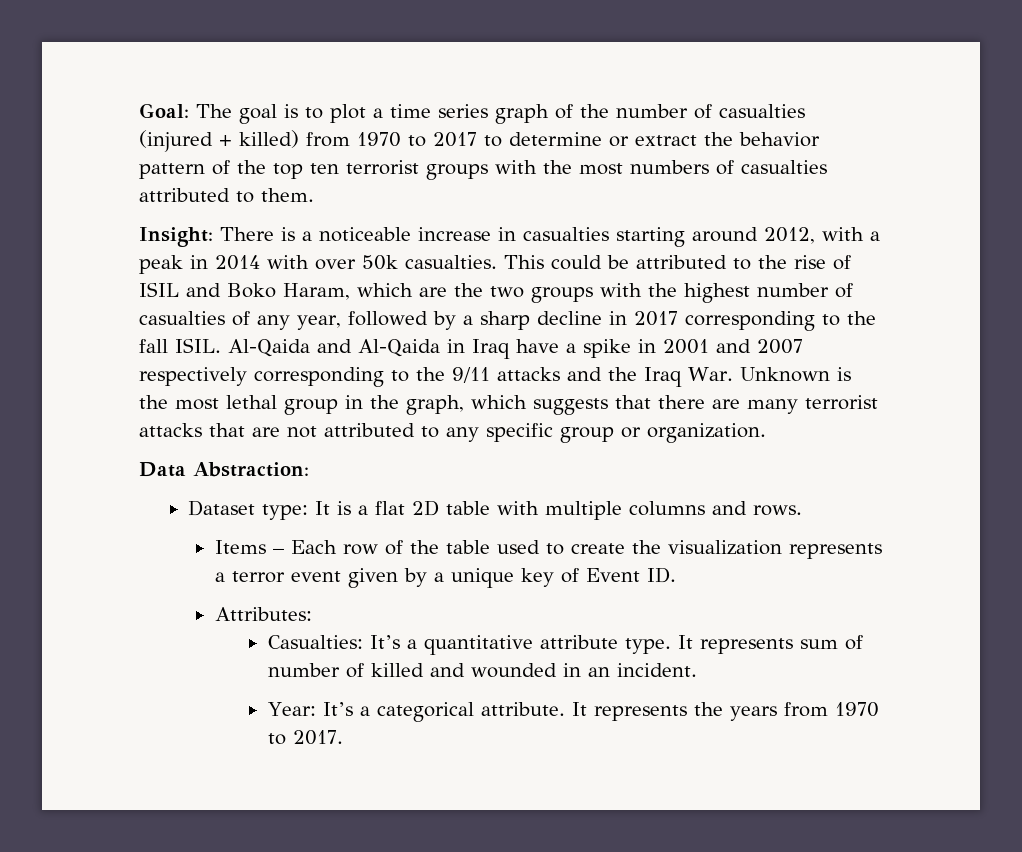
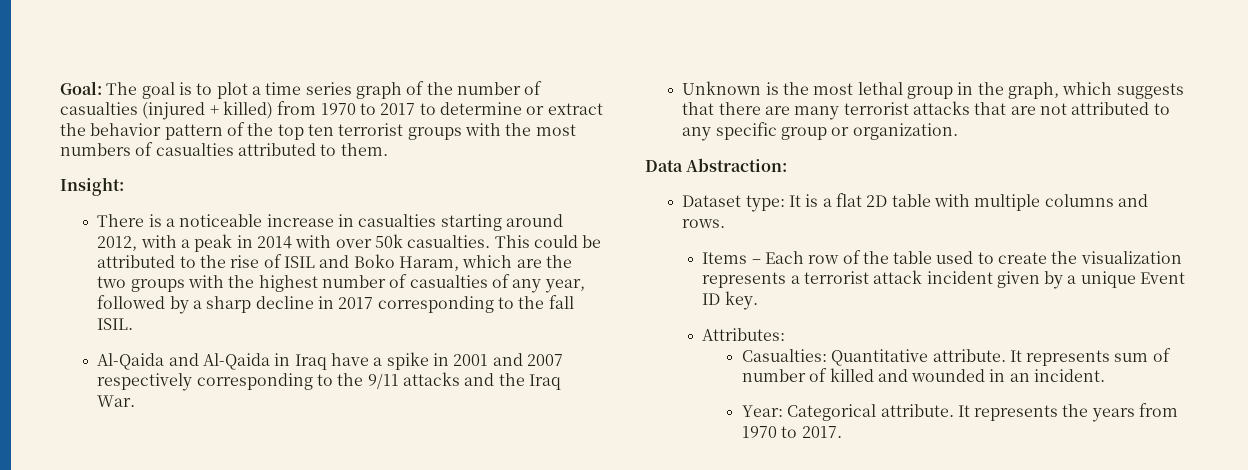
(213, 237) none -> (124, 186) //
(221, 345) none -> (134, 324) //
(733, 374) none -> (136, 401) //
[231,571,341,583] terror event -> [803,270,993,284] terrorist attack incident
[520,567,676,587] [214,607,312,621] [267,635,671,655] key of Event ID. // Attributes: // Casualties: It’s a quantitative attribute type. -> [1140,272,1186,284] [702,291,758,310] [702,328,786,341] [741,349,1006,366] Event ID key. // Attributes: // Casualties: Quantitative attribute.
[322,702,474,722] It’s a categorical -> [787,404,877,421] Categorical

